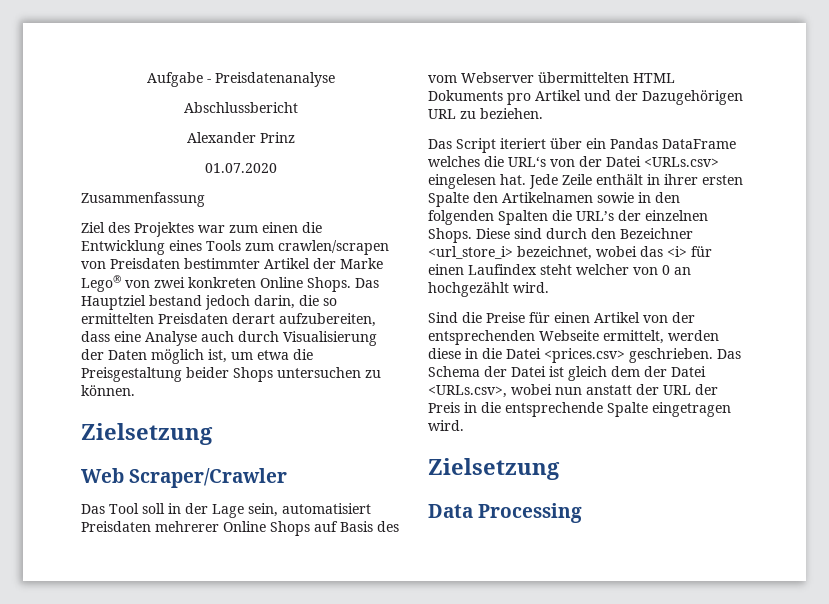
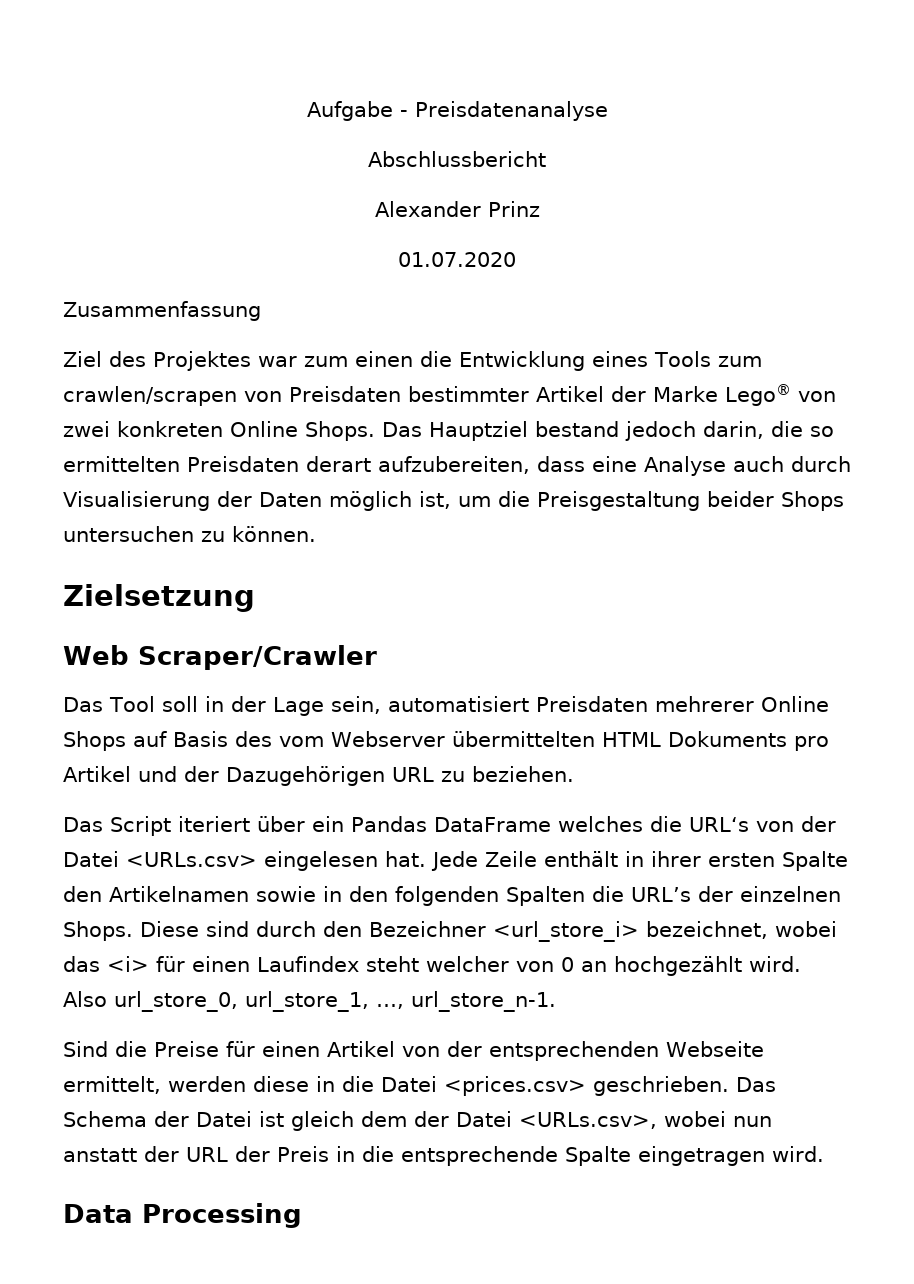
[257,350,289,360] etwa -> (491, 501) none
(549, 287) none -> [63,991,556,1012] Also url_store_0, url_store_1, …, url_store_n-1.
[428,458,560,480] // Zielsetzung -> (824, 1154) none

